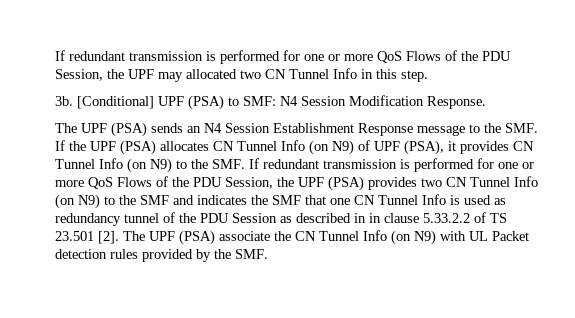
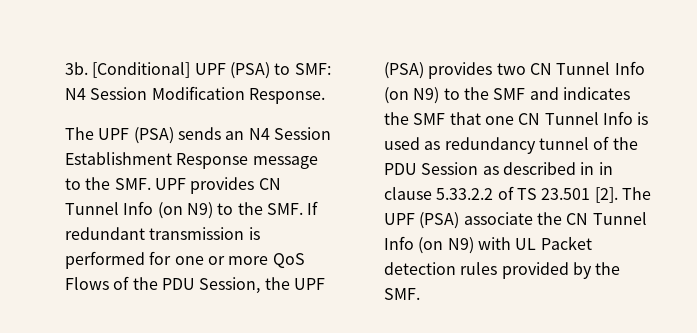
[54,50,511,64] [54,68,428,82] If redundant transmission is performed for one or more QoS Flows of the PDU Session, the UPF may allocated two CN Tunnel Info in this step. // -> (65, 68) none
[54,140,456,155] If the UPF (PSA) allocates CN Tunnel Info (on N9) of UPF (PSA), it -> [154,178,186,190] UPF

